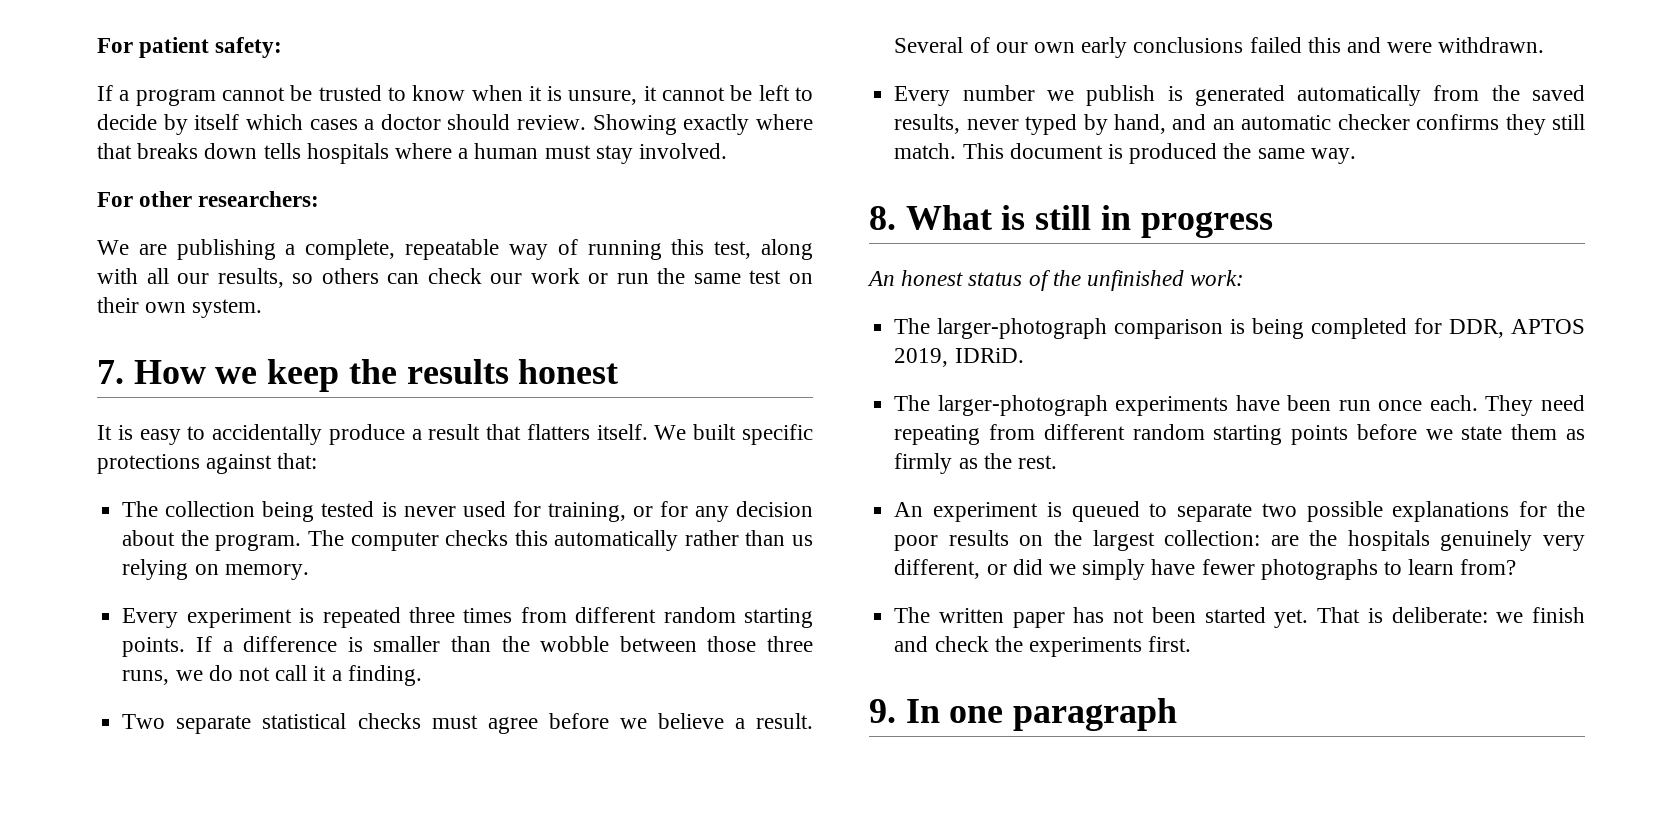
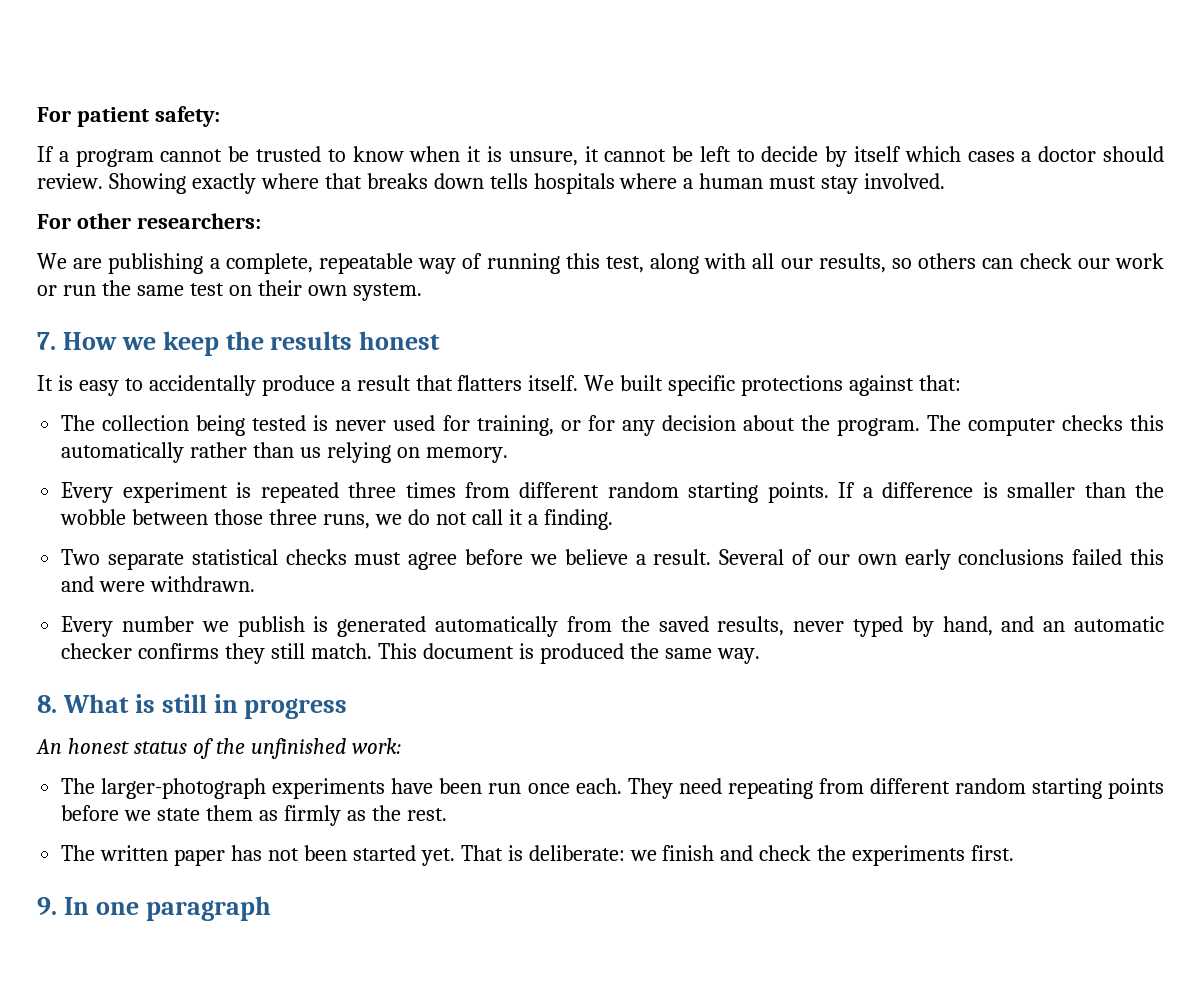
[894,318,1585,339] [894,348,1024,367] // The larger-photograph comparison is being completed for DDR, APTOS 2019, IDRiD. -> (401, 746) none
[894,501,1585,522] [894,530,1585,551] [894,559,1517,580] // An experiment is queued to separate two possible explanations for the poor results on the largest collection: are the hospitals genuinely very different, or did we simply have fewer photographs to learn from? -> (447, 814) none

